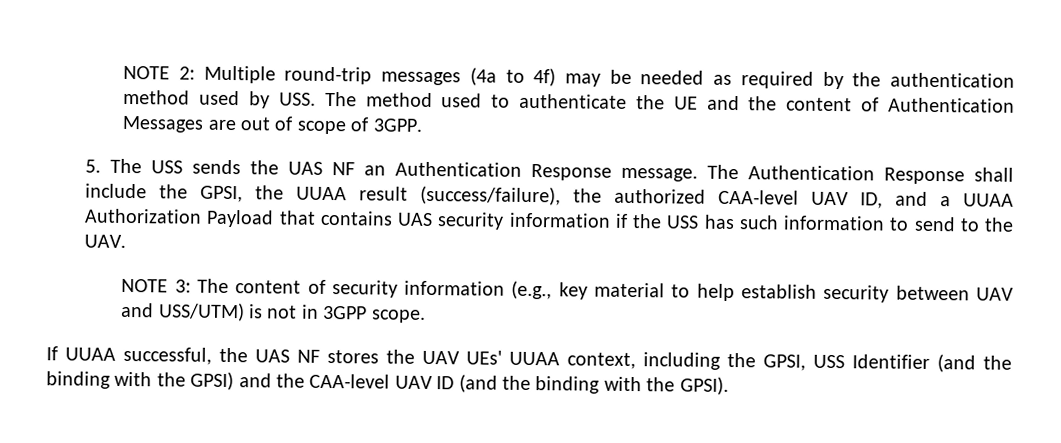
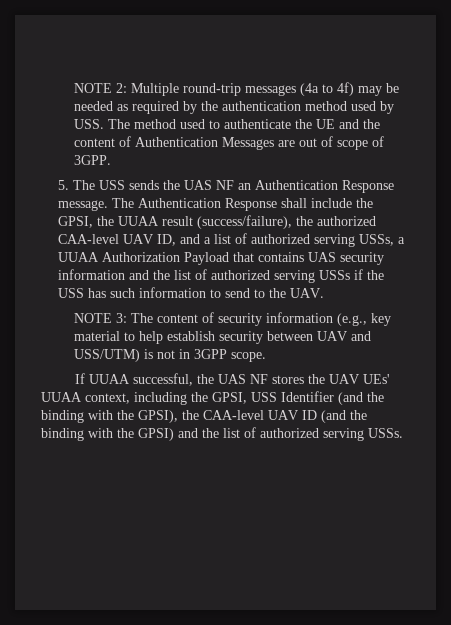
(952, 201) none -> [213,233,405,247] list of authorized serving USSs, a
(611, 220) none -> [128,269,350,283] and the list of authorized serving USSs
[190,371,272,391] GPSI) and -> [138,410,178,423] GPSI),
[679,376,729,395] GPSI). -> [138,427,403,441] GPSI) and the list of authorized serving USSs.

